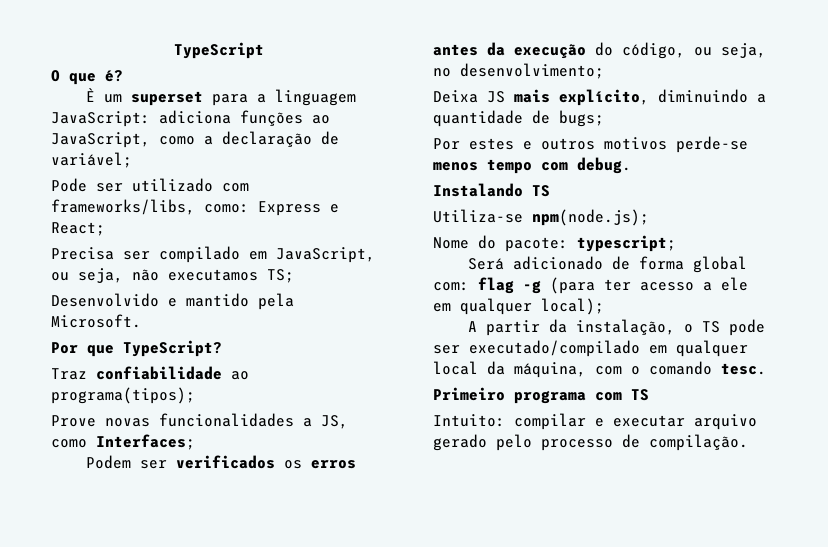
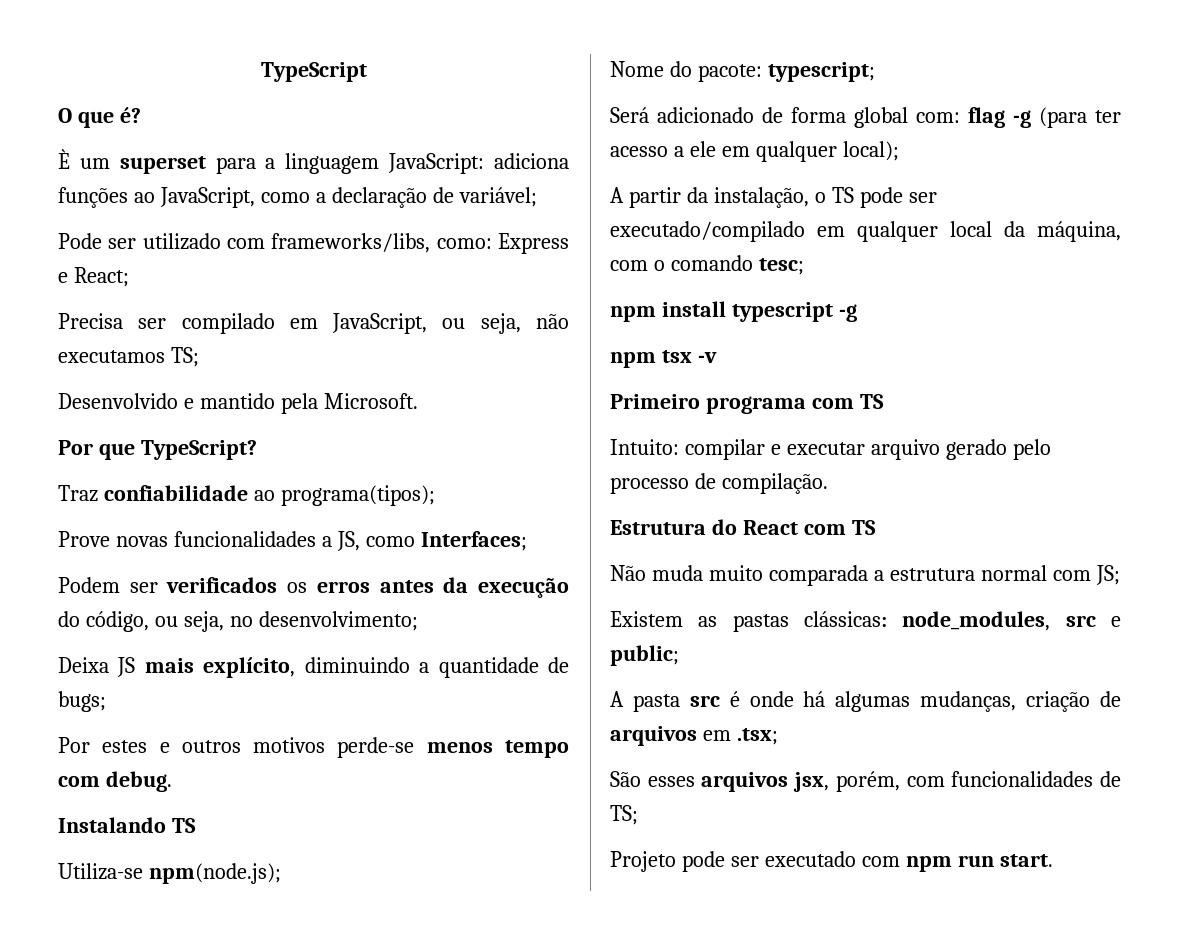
[721,363,766,375] tesc. -> [758,258,804,275] [610,301,857,322] [610,350,717,368] tesc; // npm install typescript -g // npm tsx -v
(748, 442) none -> [610,519,876,535] [610,565,1120,586] [610,611,1121,632] [610,645,679,666] [610,691,1121,712] [610,726,778,746] [610,771,1121,792] [610,805,638,825] [610,851,1053,872] // Estrutura do React com TS // Não muda muito comparada a estrutura normal com JS; // Existem as pastas clássicas: node_modules, src e public; // A pasta src é onde há algumas mudanças, criação de arquivos em .tsx; // São esses arquivos jsx, porém, com funcionalidades de TS; // Projeto pode ser executado com npm run start.

